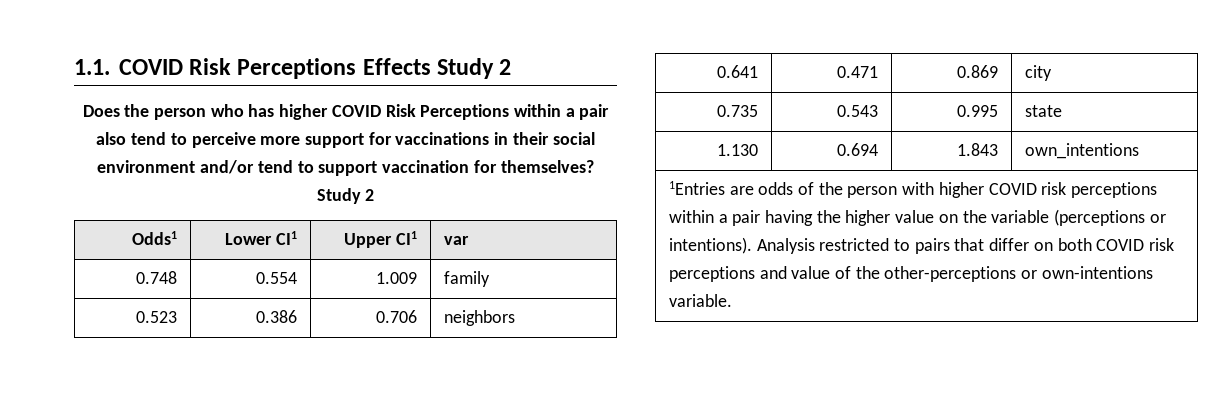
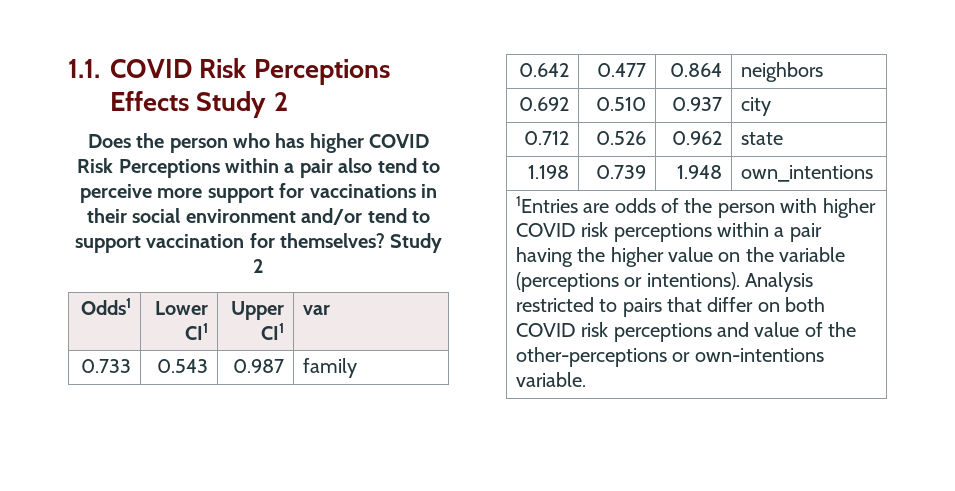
[136,271,178,284] [256,272,298,284] [376,272,418,284] [443,271,490,287] [136,311,178,323] [256,310,298,323] [376,310,418,323] [443,310,515,326] [717,65,759,78] [837,66,879,78] [957,65,999,78] [1024,65,1052,81] [717,105,759,117] [837,105,879,117] [957,105,999,117] [1024,105,1062,117] [717,144,759,156] [837,143,879,156] [957,143,999,156] 0.748 | 0.554 | 1.009 | family // 0.523 | 0.386 | 0.706 | neighbors // 0.641 | 0.471 | 0.869 | city // 0.735 | 0.543 | 0.995 | state // 1.130 | 0.694 | 1.843 -> [81,359,132,373] [157,359,209,373] [233,359,285,373] [302,358,357,378] [519,63,570,77] [597,63,647,77] [670,63,723,77] [740,62,823,82] [519,97,570,111] [596,97,647,111] [672,97,723,111] [740,97,771,116] [524,131,570,145] [596,131,647,145] [672,131,723,145] [740,132,783,145] [528,165,570,179] [596,165,647,179] [677,165,723,179] 0.733 | 0.543 | 0.987 | family // 0.642 | 0.477 | 0.864 | neighbors // 0.692 | 0.510 | 0.937 | city // 0.712 | 0.526 | 0.962 | state // 1.198 | 0.739 | 1.948

